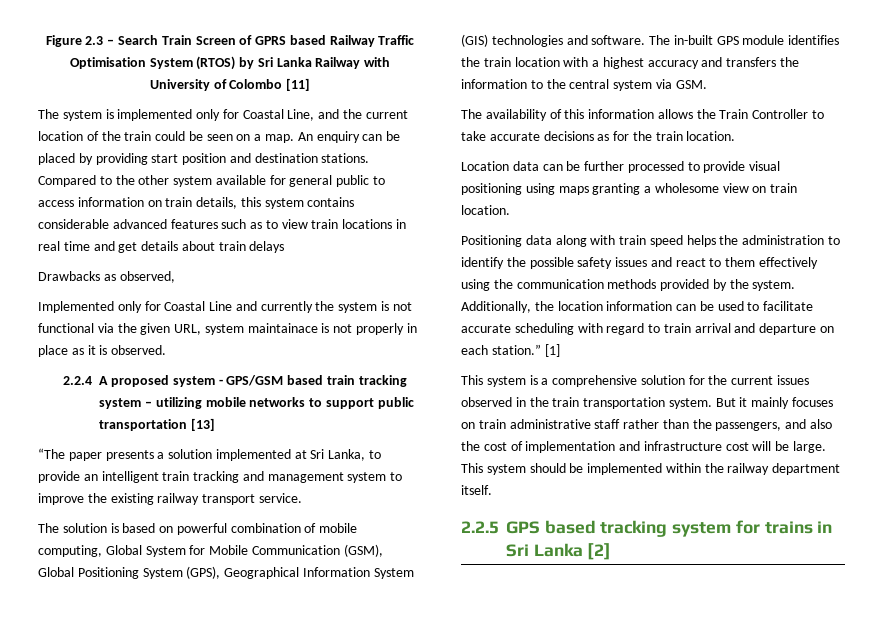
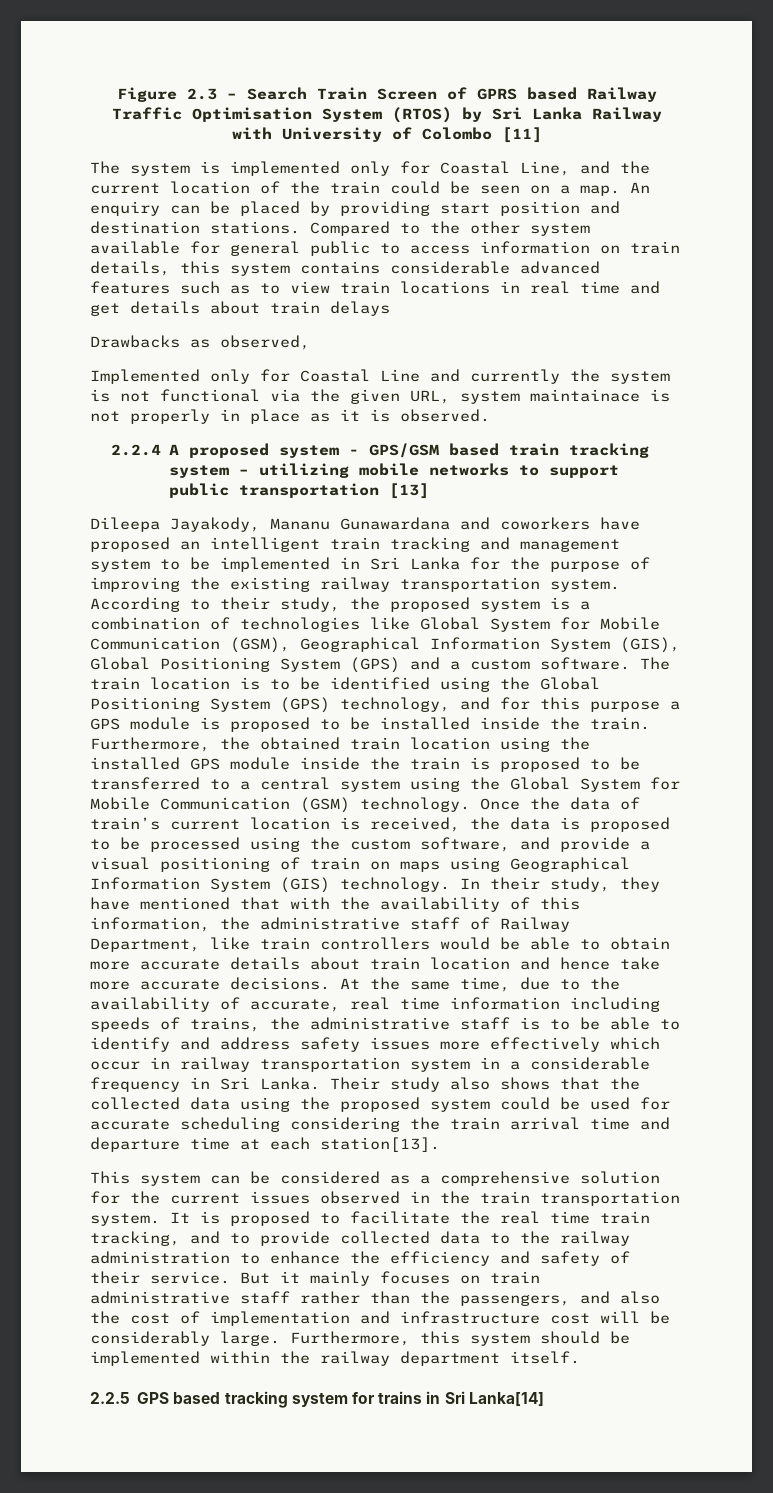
[38,448,382,461] [38,471,80,483] “The paper presents a solution implemented at Sri Lanka, to provide -> [90,517,640,532] [90,537,170,552] Dileepa Jayakody, Mananu Gunawardana and coworkers have proposed
[38,493,302,505] [38,523,358,535] [38,545,102,557] improve the existing railway transport service. // The solution is based on powerful combination of mobile computing, -> [190,557,650,572] [90,577,620,592] [90,597,590,612] [90,617,410,632] be implemented in Sri Lanka for the purpose of improving the existing railway transportation system. According to their study, the proposed system is a combination of technologies like
[38,566,414,579] [461,34,840,47] [461,57,800,69] [461,79,707,91] [461,109,825,121] [461,131,736,141] [461,161,781,173] [461,183,798,195] [461,205,510,215] [461,235,841,247] [461,257,819,269] [461,279,796,291] [461,301,814,313] [461,323,835,335] [461,344,560,357] [461,375,538,387] Global Positioning System (GPS), Geographical Information System (GIS) technologies and software. The in-built GPS module identifies the train location with a highest accuracy and transfers the information to the central system via GSM. // The availability of this information allows the Train Controller to take accurate decisions as for the train location. // Location data can be further processed to provide visual positioning using maps granting a wholesome view on train location. // Positioning data along with train speed helps the administration to identify the possible safety issues and react to them effectively using the communication methods provided by the system. Additionally, the location information can be used to facilitate accurate scheduling with regard to train arrival and departure on each station.” [1] // This system is -> [300,637,680,653] [90,657,670,673] [90,677,600,692] [90,697,680,713] [90,717,650,732] [90,737,590,752] [90,757,640,772] [90,777,680,792] [90,797,640,813] [90,817,670,832] [90,837,650,852] [90,857,630,872] [90,877,660,893] [90,897,580,912] [90,917,570,932] [90,937,670,952] [90,957,660,970] [90,977,620,992] [90,997,660,1012] [90,1017,680,1032] [90,1037,660,1052] [90,1057,650,1072] [90,1077,640,1092] [90,1097,670,1112] [90,1117,670,1132] [90,1137,440,1152] [90,1171,410,1186] Geographical Information System (GIS), Global Positioning System (GPS) and a custom software. The train location is to be identified using the Global Positioning System (GPS) technology, and for this purpose a GPS module is proposed to be installed inside the train. Furthermore, the obtained train location using the installed GPS module inside the train is proposed to be transferred to a central system using the Global System for Mobile Communication (GSM) technology. Once the data of train’s current location is received, the data is proposed to be processed using the custom software, and provide a visual positioning of train on maps using Geographical Information System (GIS) technology. In their study, they have mentioned that with the availability of this information, the administrative staff of Railway Department, like train controllers would be able to obtain more accurate details about train location and hence take more accurate decisions. At the same time, due to the availability of accurate, real time information including speeds of trains, the administrative staff is to be able to identify and address safety issues more effectively which occur in railway transportation system in a considerable frequency in Sri Lanka. Their study also shows that the collected data using the proposed system could be used for accurate scheduling considering the train arrival time and departure time at each station[13]. // This system can be considered as
(712, 403) none -> [170,1211,650,1226] [90,1231,630,1246] [90,1251,630,1266] [90,1271,230,1284] It is proposed to facilitate the real time train tracking, and to provide collected data to the railway administration to enhance the efficiency and safety of their service.
[793,441,827,453] [461,463,483,473] large. This -> [90,1331,460,1346] considerably large. Furthermore, this
[533,543,612,560] Lanka [2] -> [468,1392,544,1406] Lanka[14]

